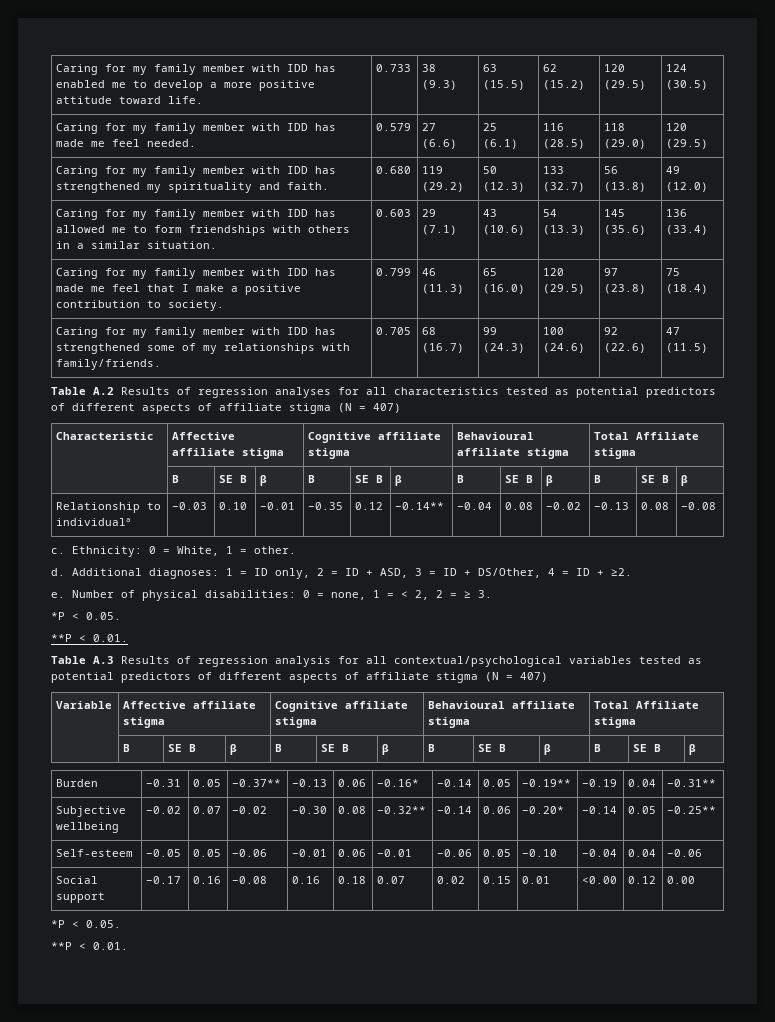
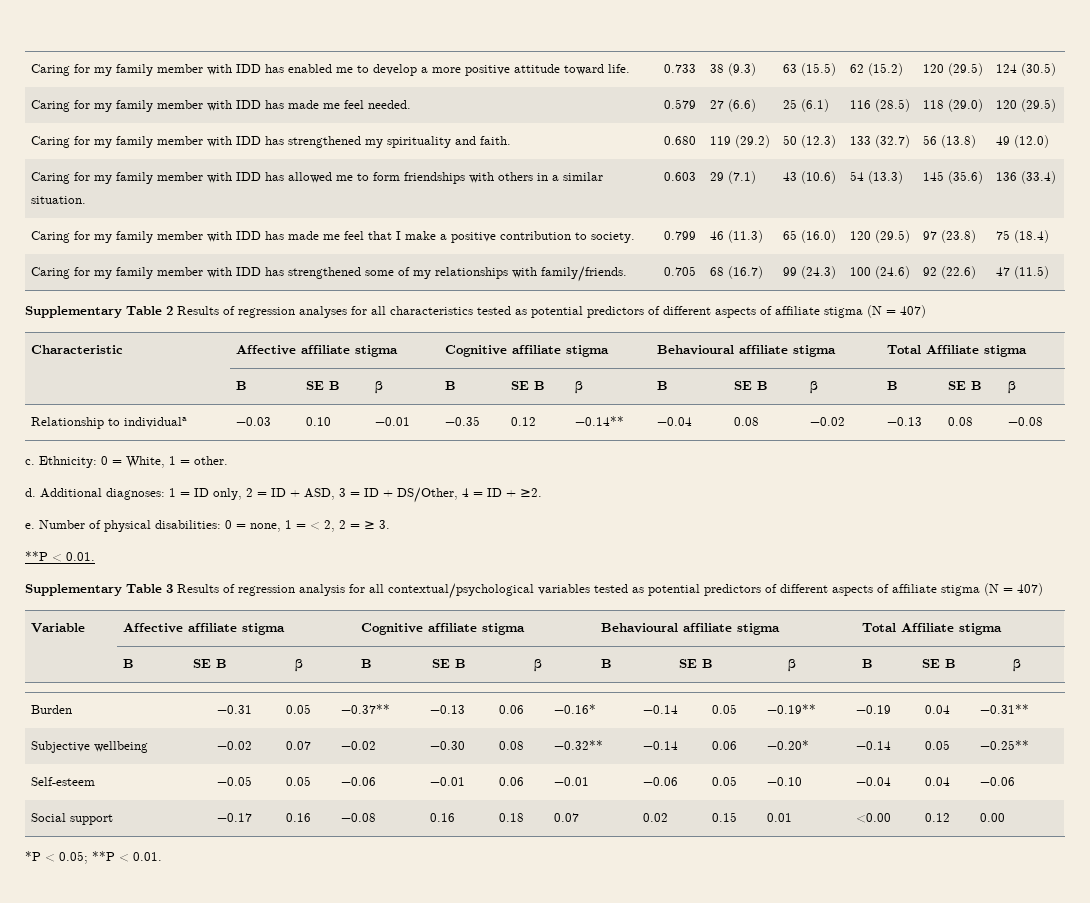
[51,387,114,395] Table A.2 -> [25,306,173,318] Supplementary Table 2
[51,612,121,620] // *P < 0.05. -> (390, 524) none
[51,656,114,664] Table A.3 -> [25,584,173,596] Supplementary Table 3
[86,920,121,928] 0.05. // -> [59,851,88,864] 0.05;

